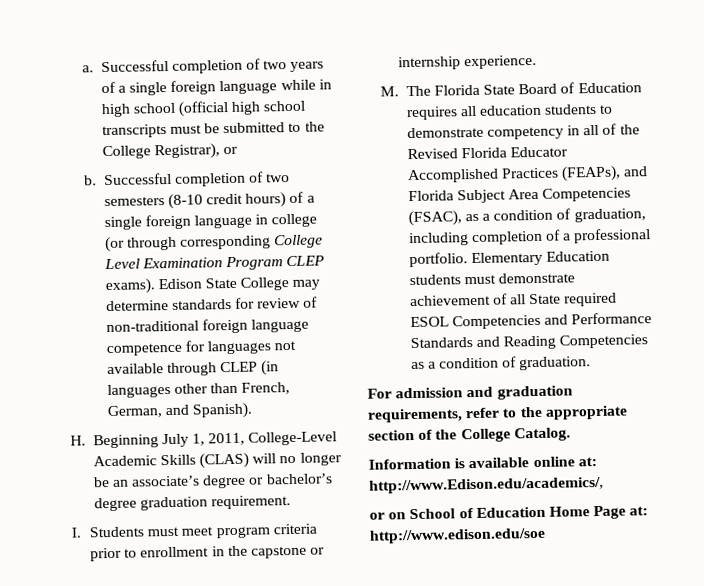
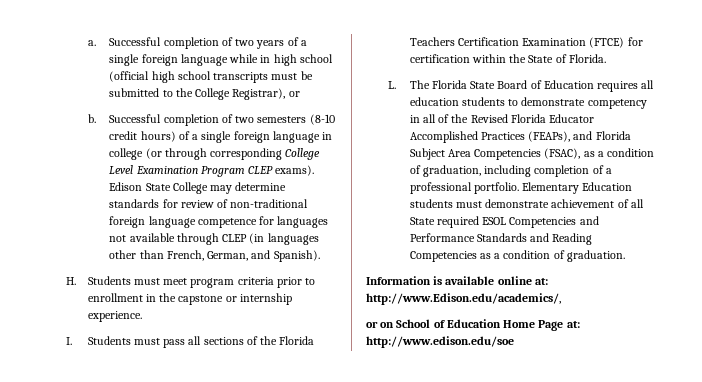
[92,431,338,449] [92,452,342,469] [92,473,333,489] [93,495,292,512] [70,527,81,538] Beginning July 1, 2011, College-Level Academic Skills (CLAS) will no longer be an associate’s degree or bachelor’s degree graduation requirement. // I. -> (76, 281) none
[379,86,399,97] M. -> [65,336,315,348] [409,37,643,48] [409,54,606,63] [387,81,396,89] I. Students must pass all sections of the Florida Teachers Certification Examination (FTCE) for certification within the State of Florida. // L.
[367,385,573,400] [367,405,628,423] [368,427,571,443] // For admission and graduation requirements, refer to the appropriate section of the College Catalog. -> (625, 256) none

